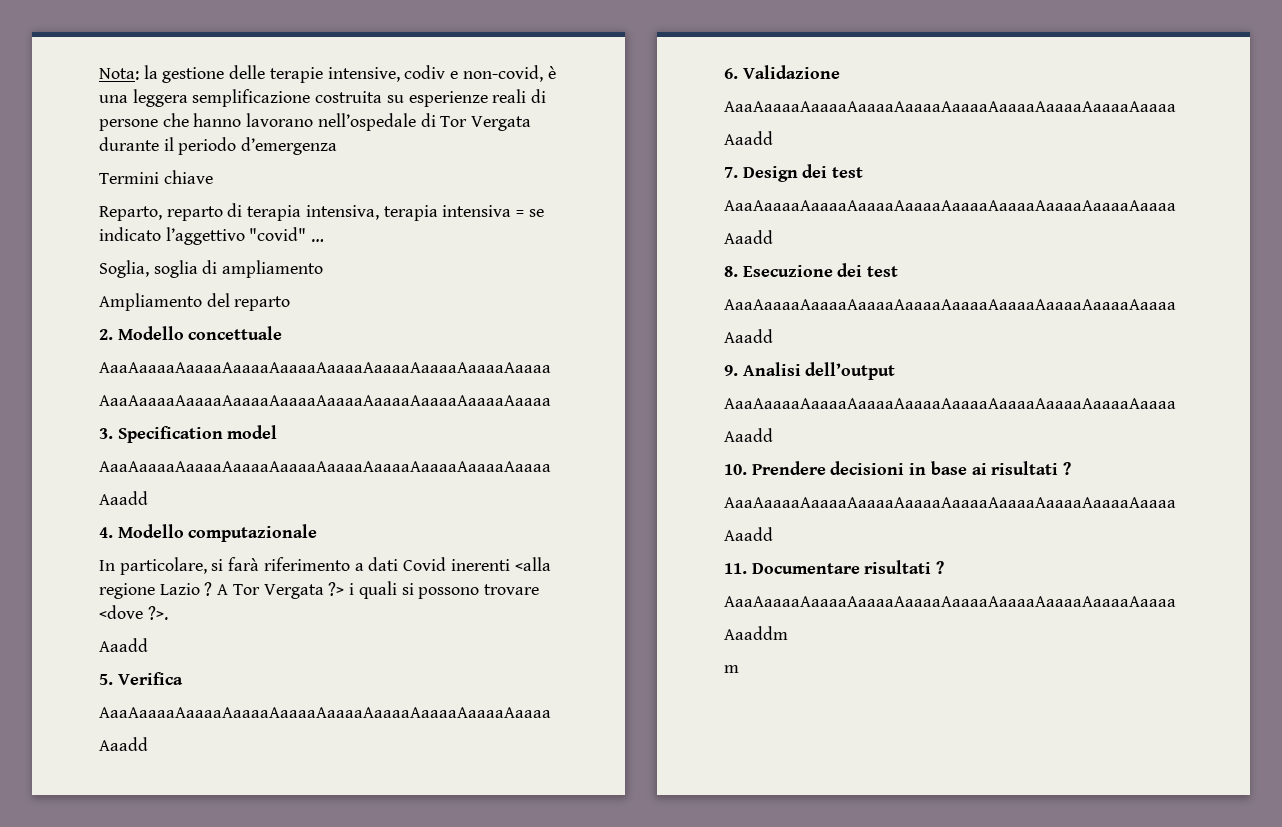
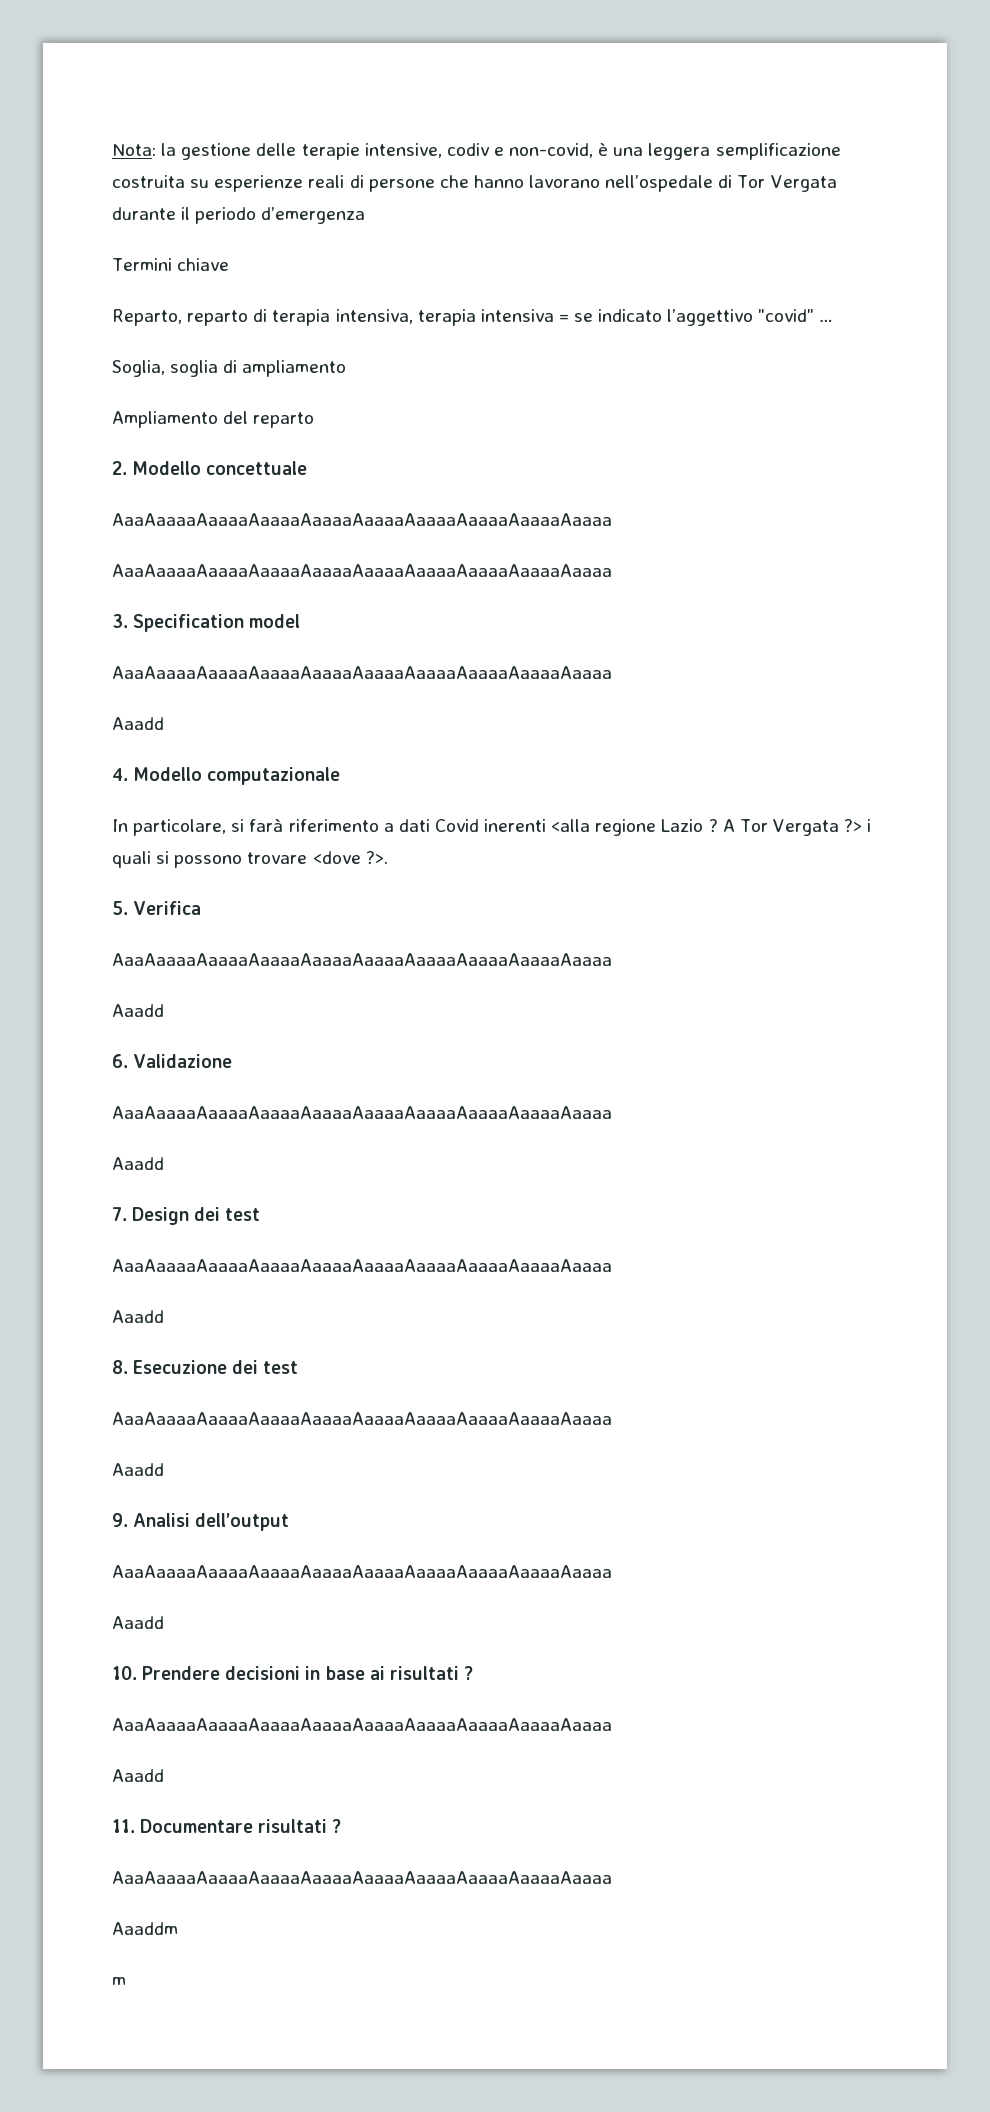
[99,638,148,652] // Aaadd -> (388, 857) none

